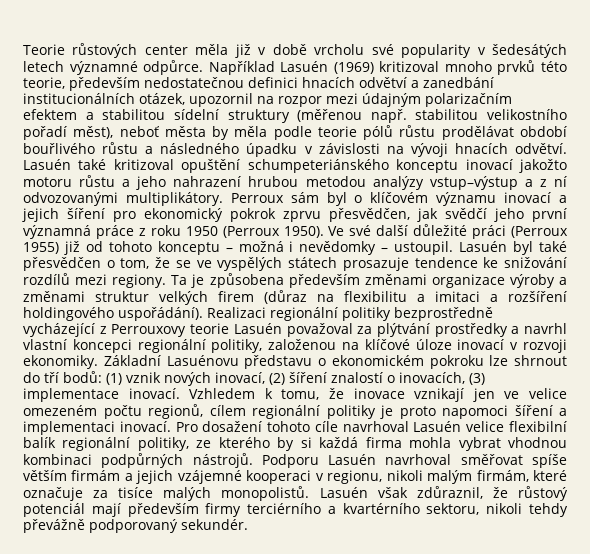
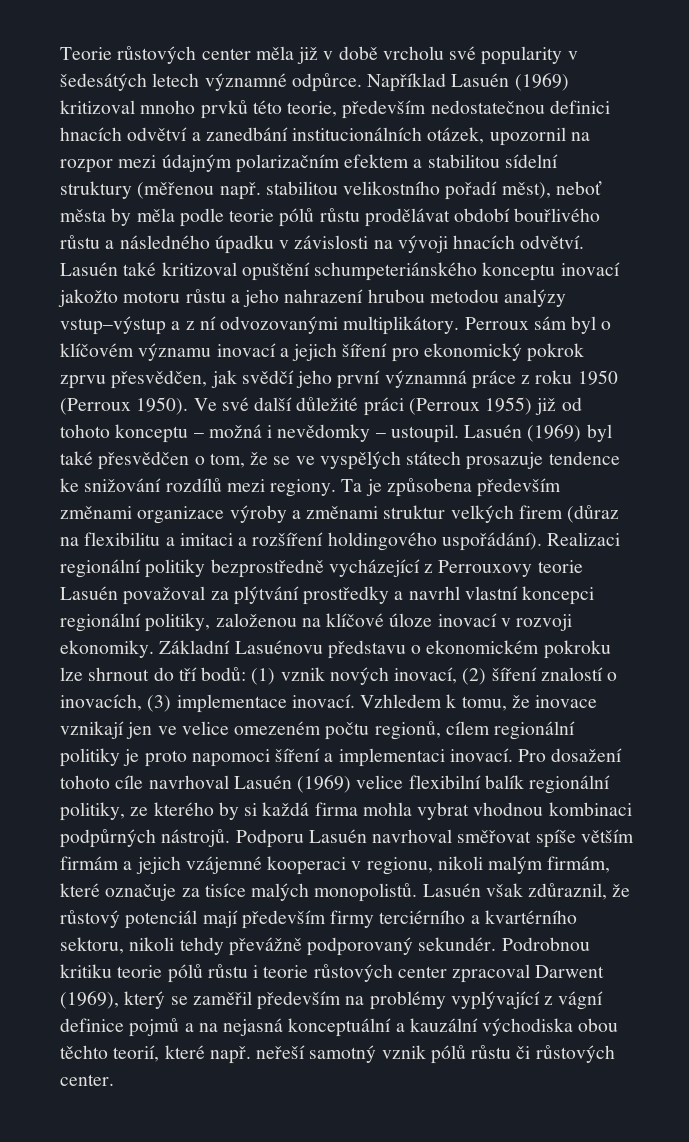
(508, 246) none -> [527,424,582,442] (1969)
(462, 426) none -> [297,775,352,793] (1969)
(248, 524) none -> [501,937,590,951] [60,964,605,983] [60,991,604,1010] [60,1018,619,1037] [60,1045,615,1064] [60,1074,114,1086] Podrobnou kritiku teorie pólů růstu i teorie růstových center zpracoval Darwent (1969), který se zaměřil především na problémy vyplývající z vágní definice pojmů a na nejasná konceptuální a kauzální východiska obou těchto teorií, které např. neřeší samotný vznik pólů růstu či růstových center.

